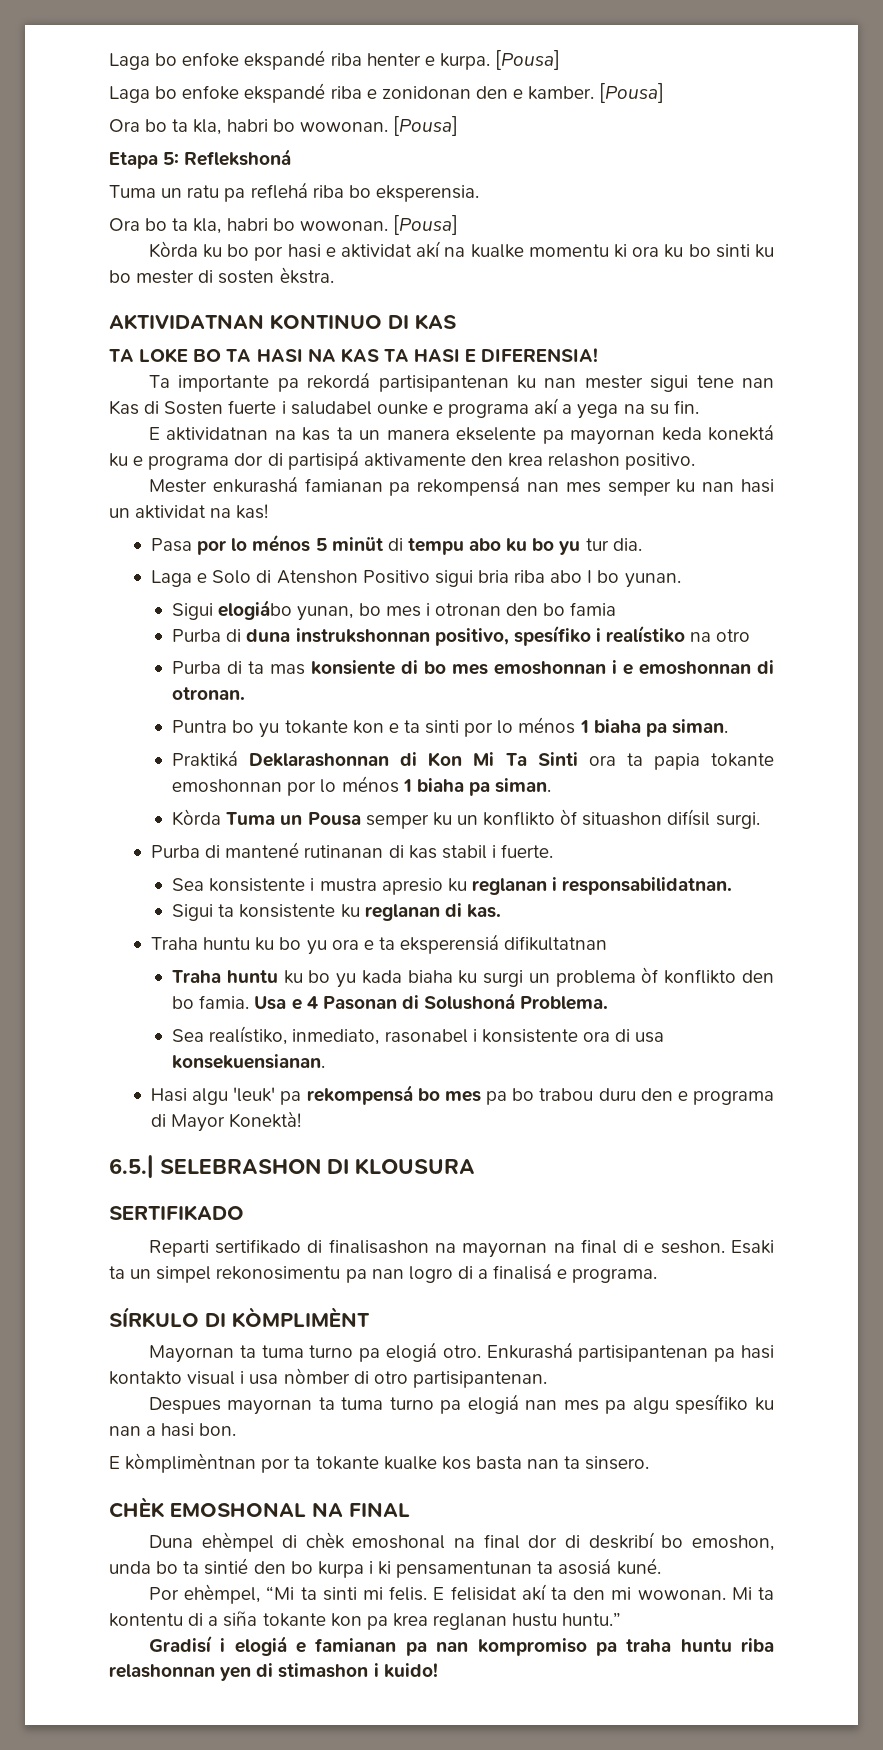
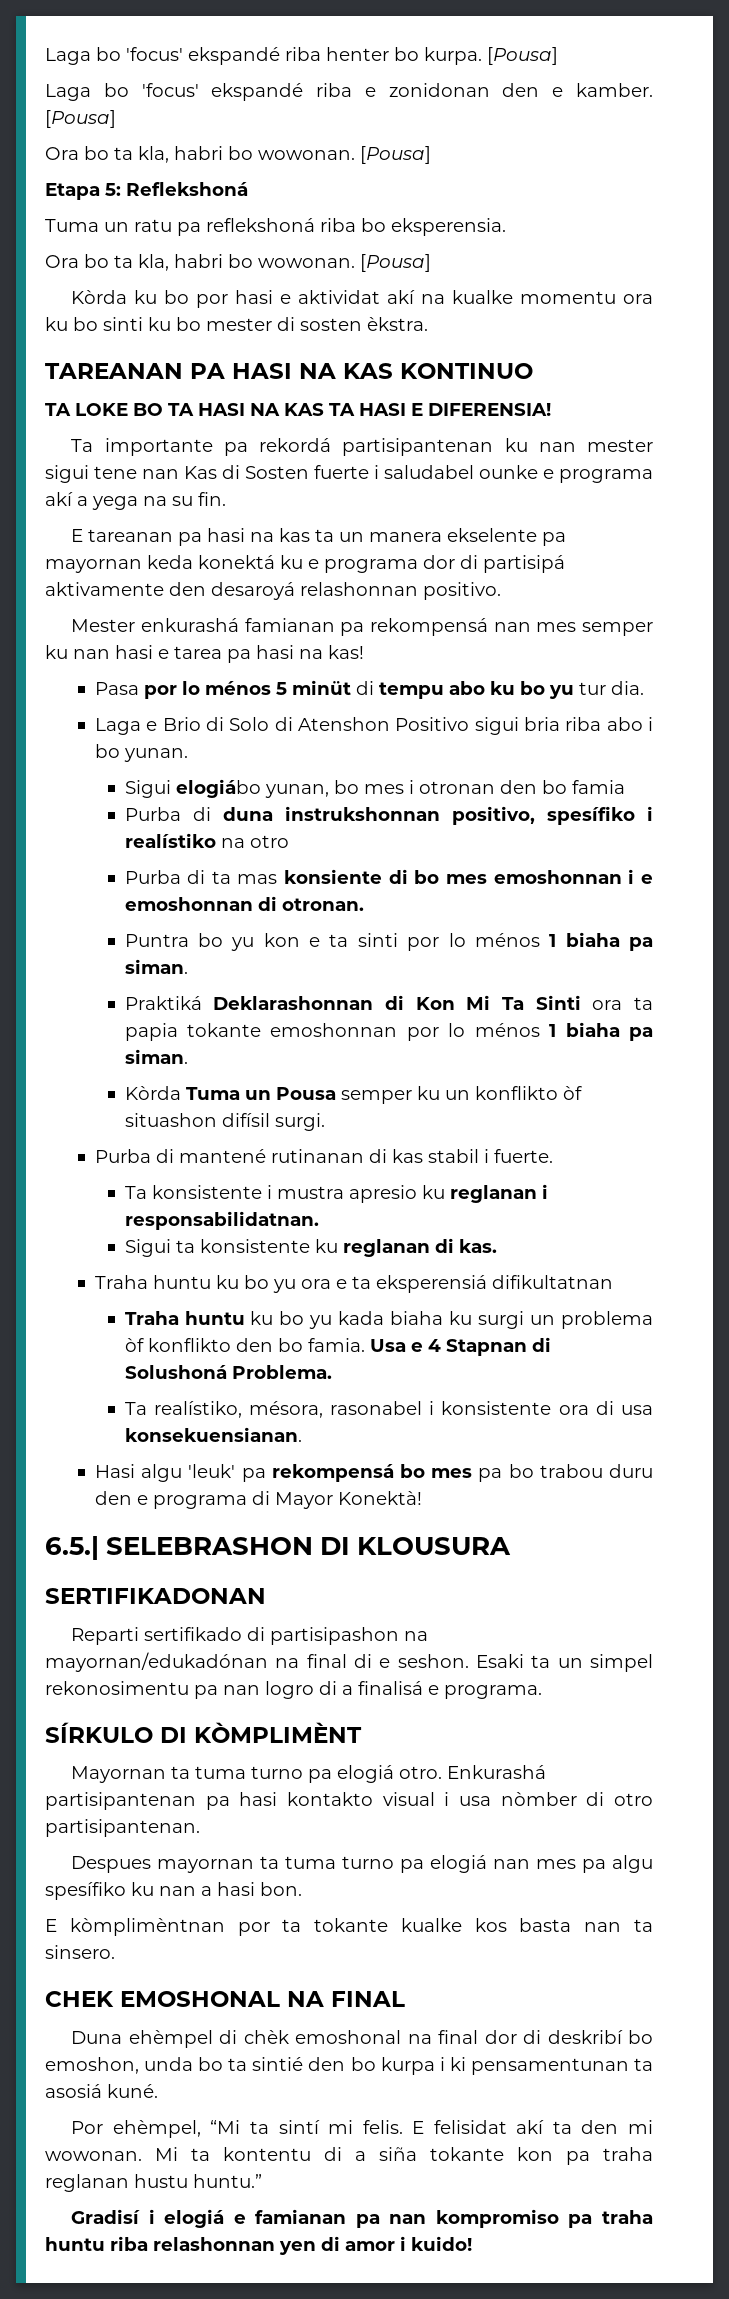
[109,52,240,70] Laga bo enfoke -> [45,47,183,65] Laga bo 'focus'
[424,56,435,66] e -> [394,47,419,61] bo
[182,85,240,100] enfoke -> [141,83,199,97] 'focus'
[250,182,308,199] reflehá -> [206,218,315,232] reflekshoná
[614,244,628,258] ki -> (617, 297) none
[109,314,264,330] AKTIVIDATNAN -> [45,363,393,379] TAREANAN PA HASI NA KAS
[388,314,456,330] DI KAS -> (533, 371) none
[166,427,269,441] aktividatnan -> [88,528,246,546] tareanan pa hasi
[508,453,621,467] krea relashon -> [211,582,418,600] desaroyá relashonnan
[109,505,207,519] un aktividat -> [158,645,294,663] e tarea pa hasi
(208, 578) none -> [162,717,224,731] Brio di
[587,570,593,583] I -> [647,717,653,731] i
[284,720,348,734] tokante -> (255, 944) none
[172,878,205,891] Sea -> [124,1186,147,1199] Ta
[322,996,397,1010] Pasonan -> [445,1339,527,1356] Stapnan
[172,1026,380,1045] Sea realístiko, inmediato, -> [124,1401,323,1418] Ta realístiko, mésora,
[109,1205,244,1221] SERTIFIKADO -> [45,1588,266,1604] SERTIFIKADONAN
[328,1239,548,1258] finalisashon na mayornan -> [270,1627,429,1645] [45,1652,268,1672] partisipashon na mayornan/edukadónan
[109,1497,165,1518] CHÈK -> [45,1991,114,2007] CHEK
[322,1587,357,1601] sinti -> [278,2120,320,2134] sintí
[392,1613,428,1627] krea -> [603,2147,653,2161] traha
[278,1663,369,1678] stimashon -> [345,2241,395,2251] amor

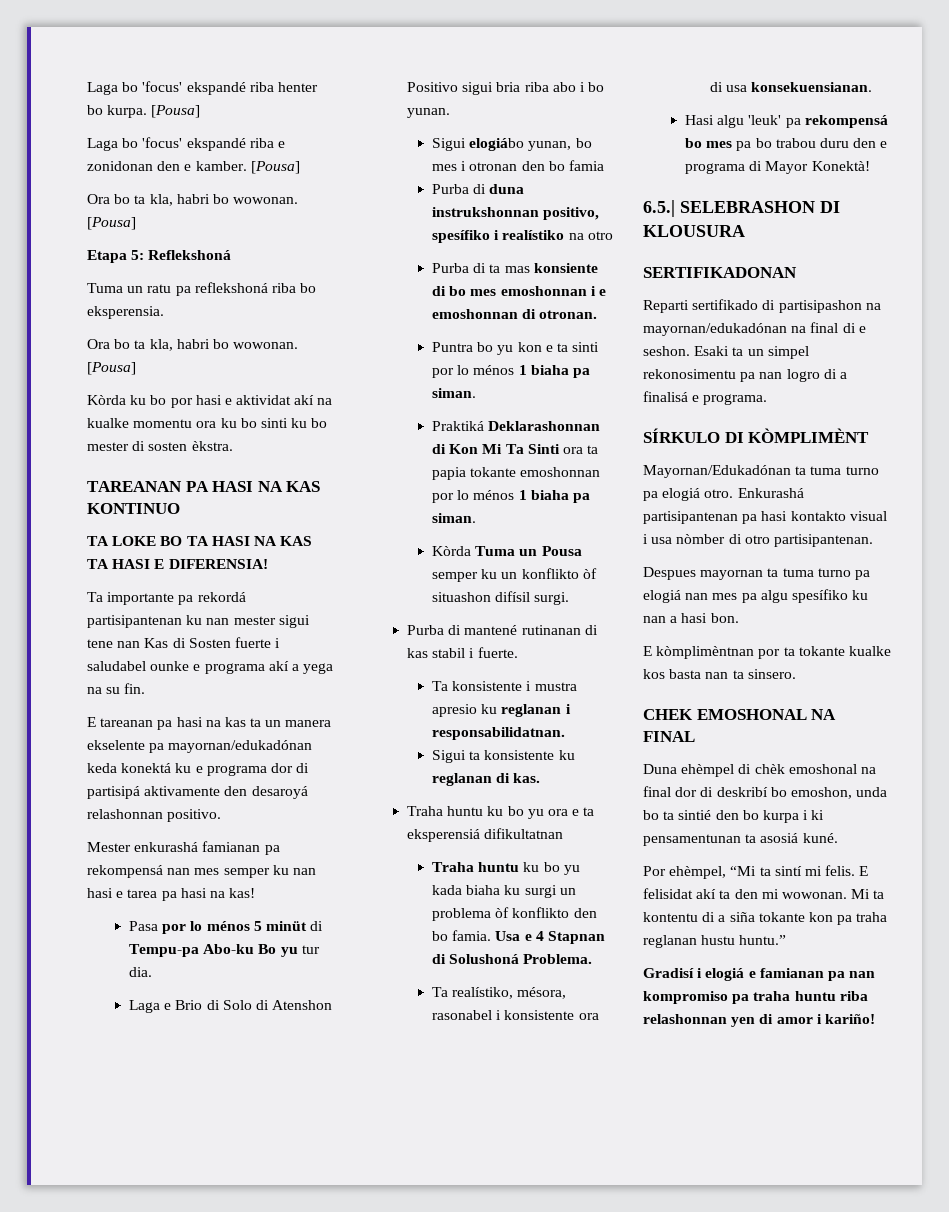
[45,559,142,573] mayornan -> [168,740,313,753] mayornan/edukadónan
[378,681,545,699] tempu abo ku bo -> [129,944,277,957] Tempu-pa Abo-ku Bo
[71,1766,167,1783] Mayornan -> [643,465,791,478] Mayornan/Edukadónan
[411,2236,472,2251] kuido! -> [824,1014,875,1024] kariño!

